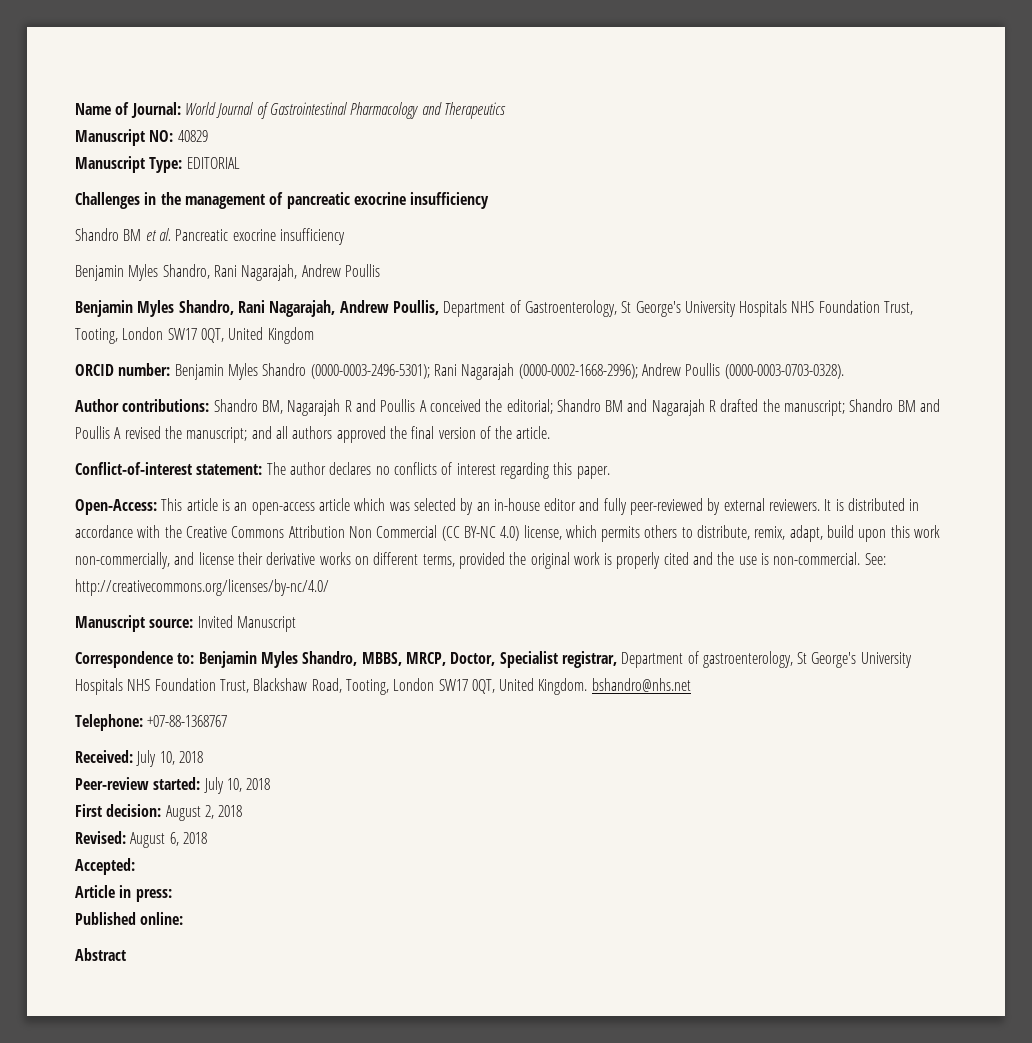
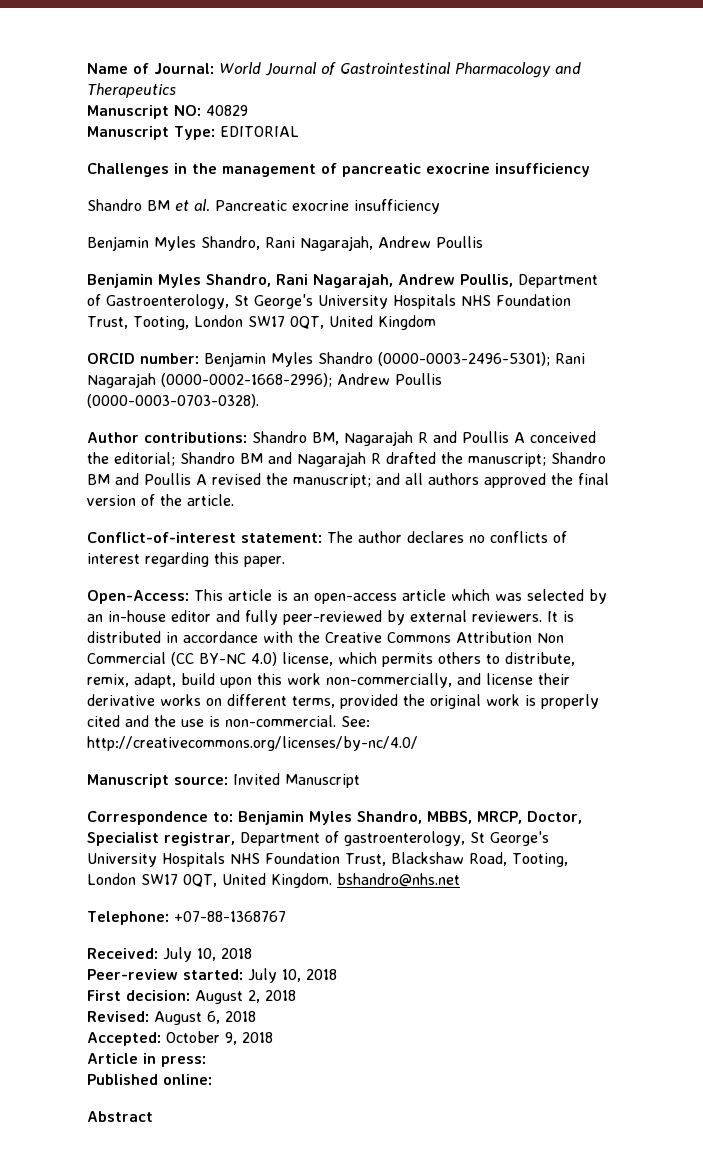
(135, 866) none -> [166,1031,273,1045] October 9, 2018

